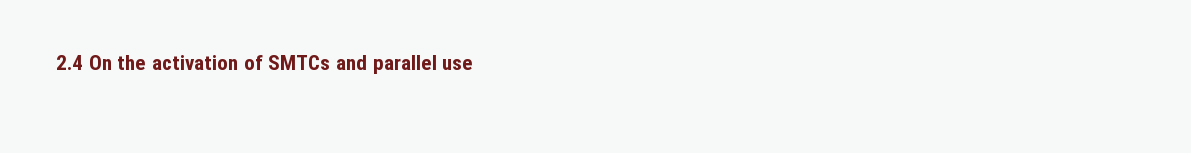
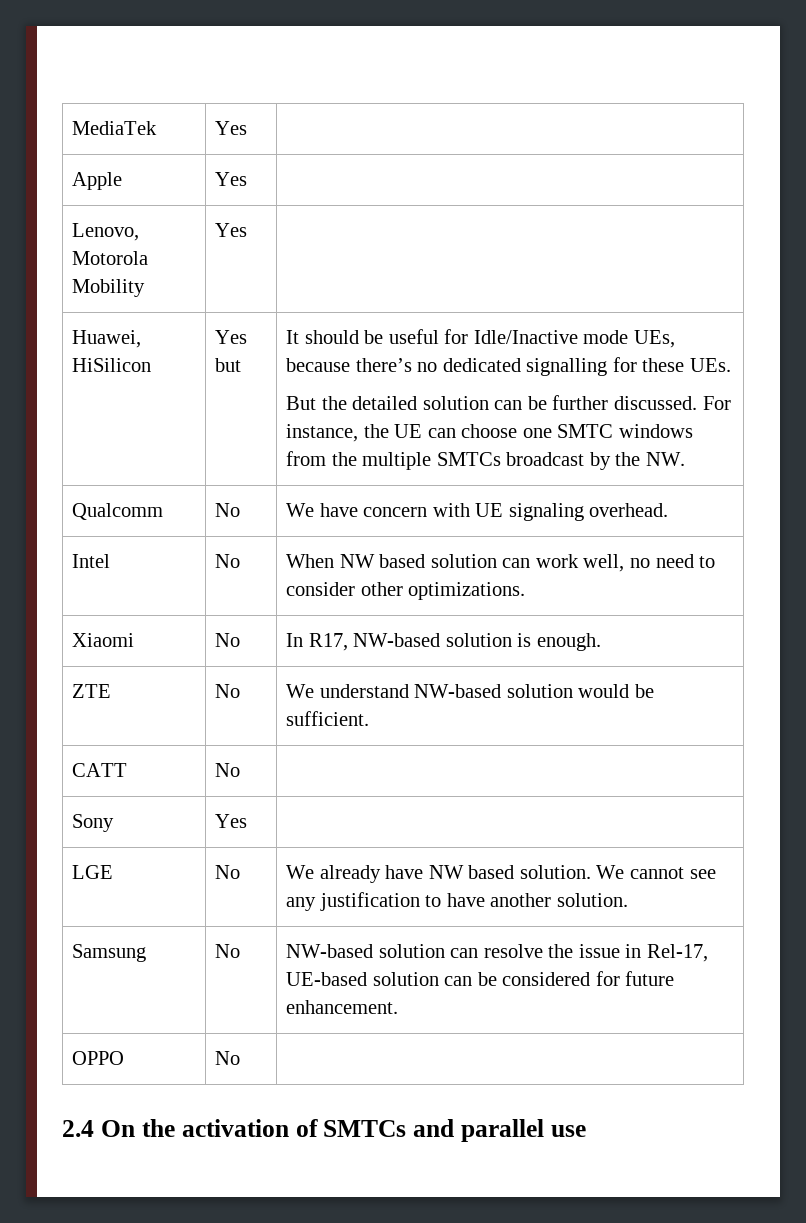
(56, 62) none -> [72,121,158,135] [215,121,248,135] [72,172,123,190] [215,172,248,186] [72,223,140,241] [72,251,149,265] [72,279,146,297] [215,223,248,237] [72,330,142,348] [72,358,152,372] [215,330,248,344] [215,358,242,372] [286,329,675,348] [286,357,731,376] [286,395,731,410] [286,424,693,442] [286,451,685,470] [72,503,164,520] [215,503,241,517] [286,503,669,521] [72,554,111,568] [215,554,241,568] [286,554,716,572] [286,582,526,600] [72,633,135,647] [215,633,241,647] [286,633,601,651] [72,684,112,698] [215,684,241,698] [286,684,654,698] [286,711,370,726] [72,763,128,777] [215,763,241,777] [72,814,115,832] [215,814,248,828] [72,865,114,879] [215,865,241,879] [286,865,716,883] [286,892,628,911] [72,944,147,962] [215,944,241,958] [286,944,708,962] [286,971,675,986] [286,1000,399,1014] [72,1051,125,1065] [215,1051,241,1065] MediaTek | Yes | // Apple | Yes | // Lenovo, Motorola Mobility | Yes | // Huawei, HiSilicon | Yes but | It should be useful for Idle/Inactive mode UEs, because there’s no dedicated signalling for these UEs. // But the detailed solution can be further discussed. For instance, the UE can choose one SMTC windows from the multiple SMTCs broadcast by the NW. // Qualcomm | No | We have concern with UE signaling overhead. // Intel | No | When NW based solution can work well, no need to consider other optimizations. // Xiaomi | No | In R17, NW-based solution is enough. // ZTE | No | We understand NW-based solution would be sufficient. // CATT | No | // Sony | Yes | // LGE | No | We already have NW based solution. We cannot see any justification to have another solution. // Samsung | No | NW-based solution can resolve the issue in Rel-17, UE-based solution can be considered for future enhancement. // OPPO | No | //

